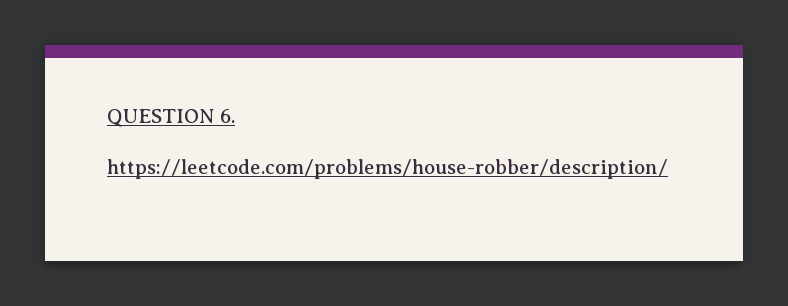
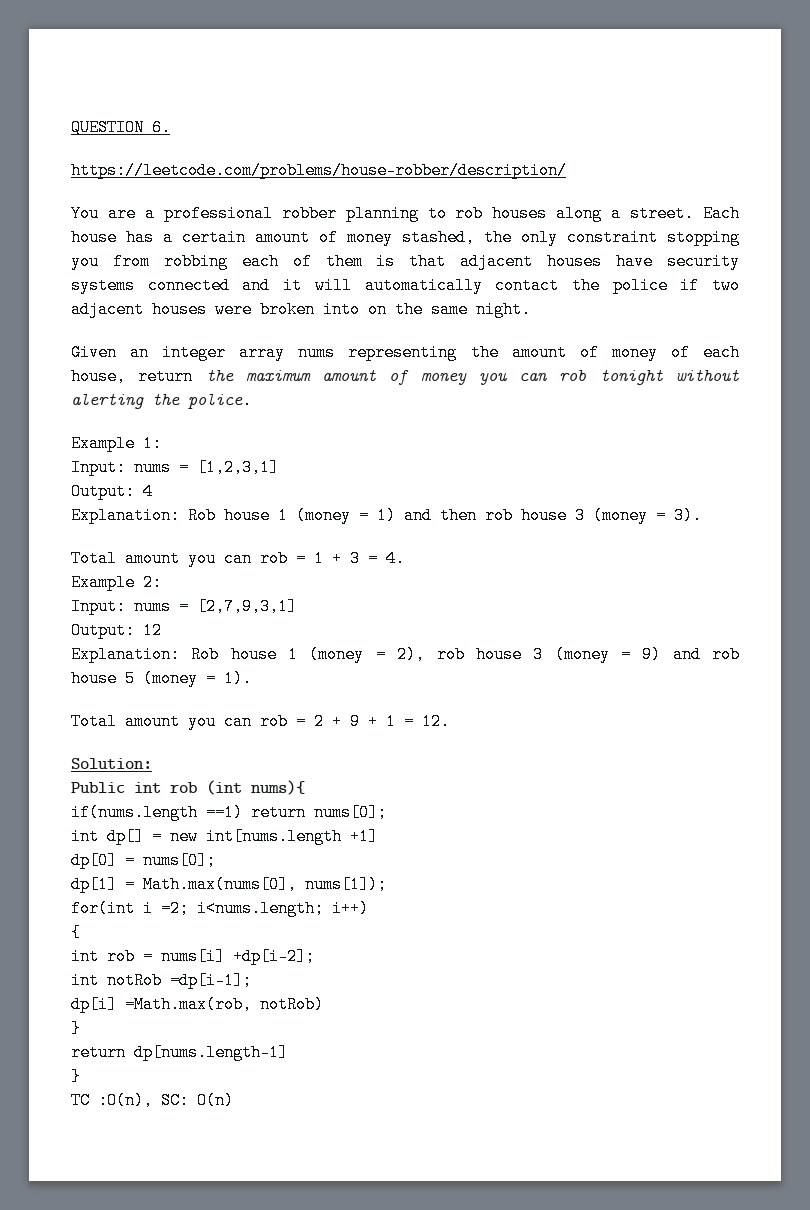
(668, 169) none -> [71,205,740,222] [71,229,740,246] [71,253,740,270] [71,277,740,294] [71,301,531,318] [71,344,740,361] [71,368,739,385] [71,392,252,409] [71,435,162,452] [71,459,279,476] [71,483,153,500] [71,507,702,524] [71,550,405,567] [71,574,162,591] [71,598,297,615] [71,622,162,639] [71,646,740,663] [71,670,252,687] [71,713,450,730] [71,758,152,769] [71,780,305,795] [71,804,387,821] [71,828,378,845] [71,852,216,869] [71,876,387,893] [71,900,369,917] [71,924,81,941] [71,948,315,965] [71,972,252,989] [71,996,324,1013] [71,1020,81,1037] [71,1044,288,1061] [71,1068,81,1085] [71,1092,234,1109] // You are a professional robber planning to rob houses along a street. Each house has a certain amount of money stashed, the only constraint stopping you from robbing each of them is that adjacent houses have security systems connected and it will automatically contact the police if two adjacent houses were broken into on the same night. // Given an integer array nums representing the amount of money of each house, return the maximum amount of money you can rob tonight without alerting the police. // Example 1: // Input: nums = [1,2,3,1] // Output: 4 // Explanation: Rob house 1 (money = 1) and then rob house 3 (money = 3). // Total amount you can rob = 1 + 3 = 4. // Example 2: // Input: nums = [2,7,9,3,1] // Output: 12 // Explanation: Rob house 1 (money = 2), rob house 3 (money = 9) and rob house 5 (money = 1). // Total amount you can rob = 2 + 9 + 1 = 12. // Solution: // Public int rob (int nums){ // if(nums.length ==1) return nums[0]; // int dp[] = new int[nums.length +1] // dp[0] = nums[0]; // dp[1] = Math.max(nums[0], nums[1]); // for(int i =2; i<nums.length; i++) // { // int rob = nums[i] +dp[i-2]; // int notRob =dp[i-1]; // dp[i] =Math.max(rob, notRob) // } // return dp[nums.length-1] // } // TC :O(n), SC: O(n)

